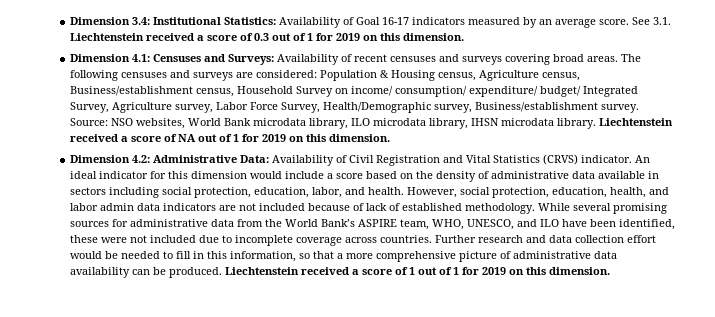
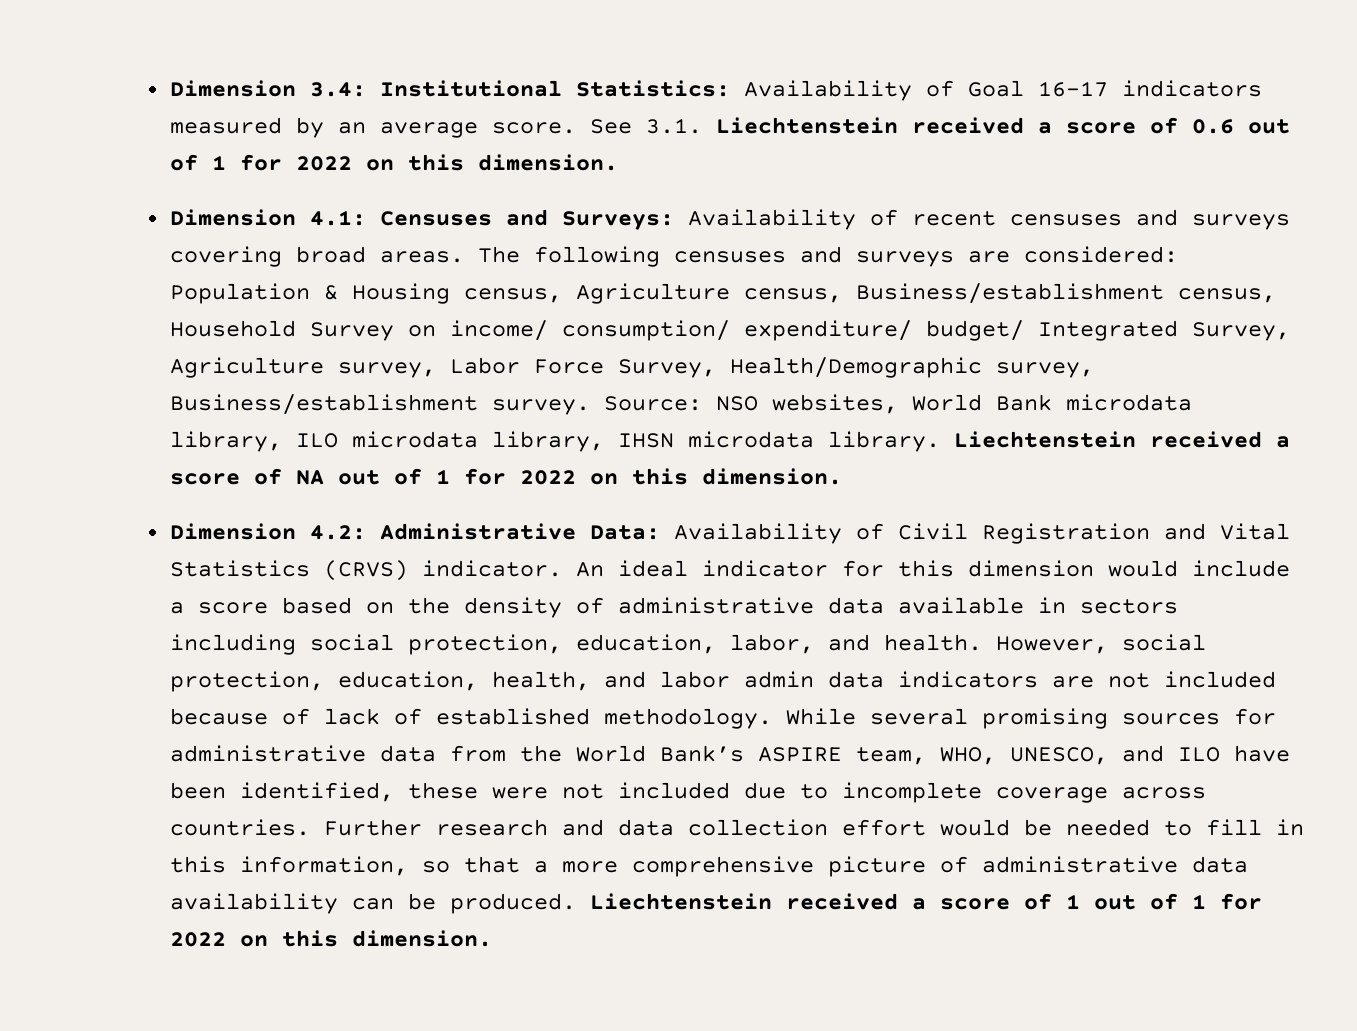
[254,33,361,41] 0.3 out of 1 for 2019 -> [1192,119,1291,134] [170,154,353,171] 0.6 out of 1 for 2022
[262,134,287,142] 2019 -> [520,470,577,485] 2022
[482,267,507,275] 2019 -> [170,932,227,947] 2022

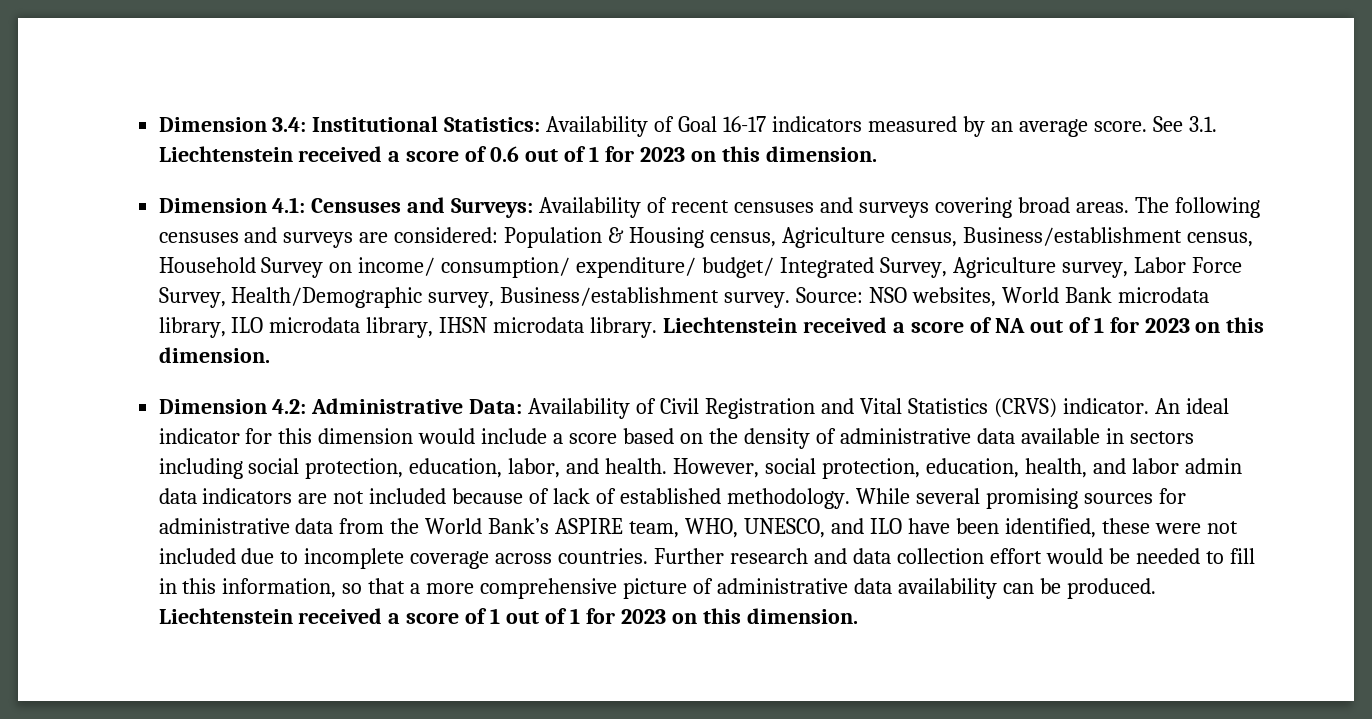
[296,156,353,171] 2022 -> [639,147,685,162] 2023
[520,470,577,485] 2022 -> [1144,318,1190,333] 2023
[170,932,227,947] 2022 -> [620,609,666,624] 2023

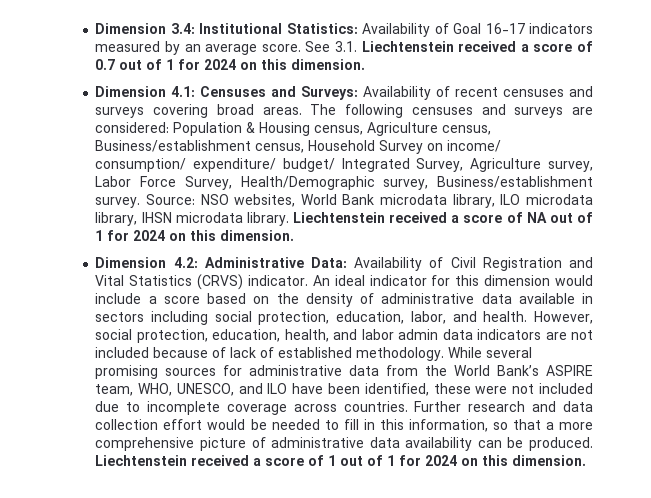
[490,146,685,162] 0.6 out of 1 for 2023 -> [95,59,237,70] 0.7 out of 1 for 2024
[1144,318,1190,333] 2023 -> [133,230,166,241] 2024
[620,609,666,624] 2023 -> [425,455,458,466] 2024

